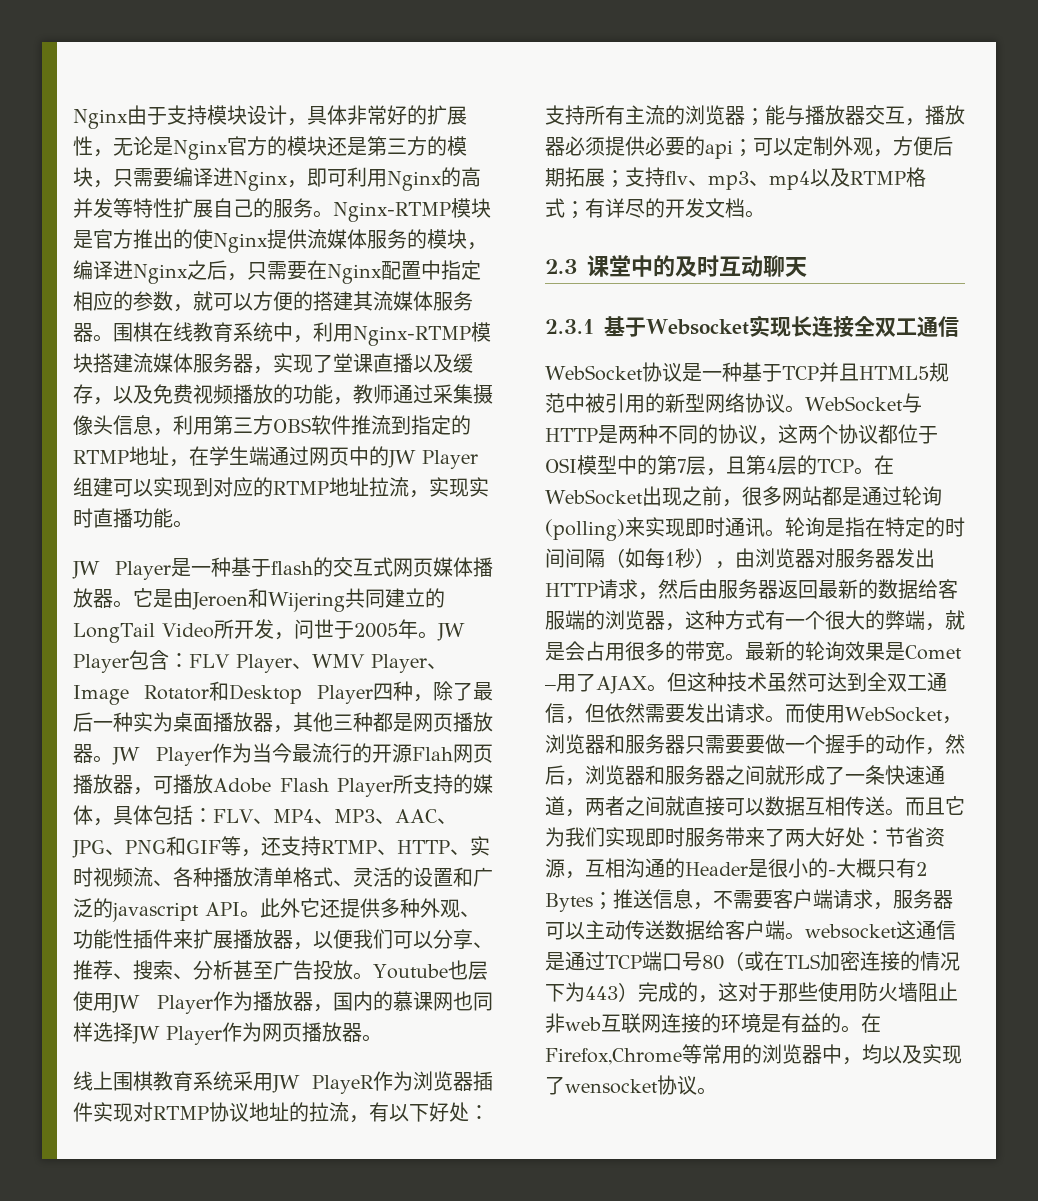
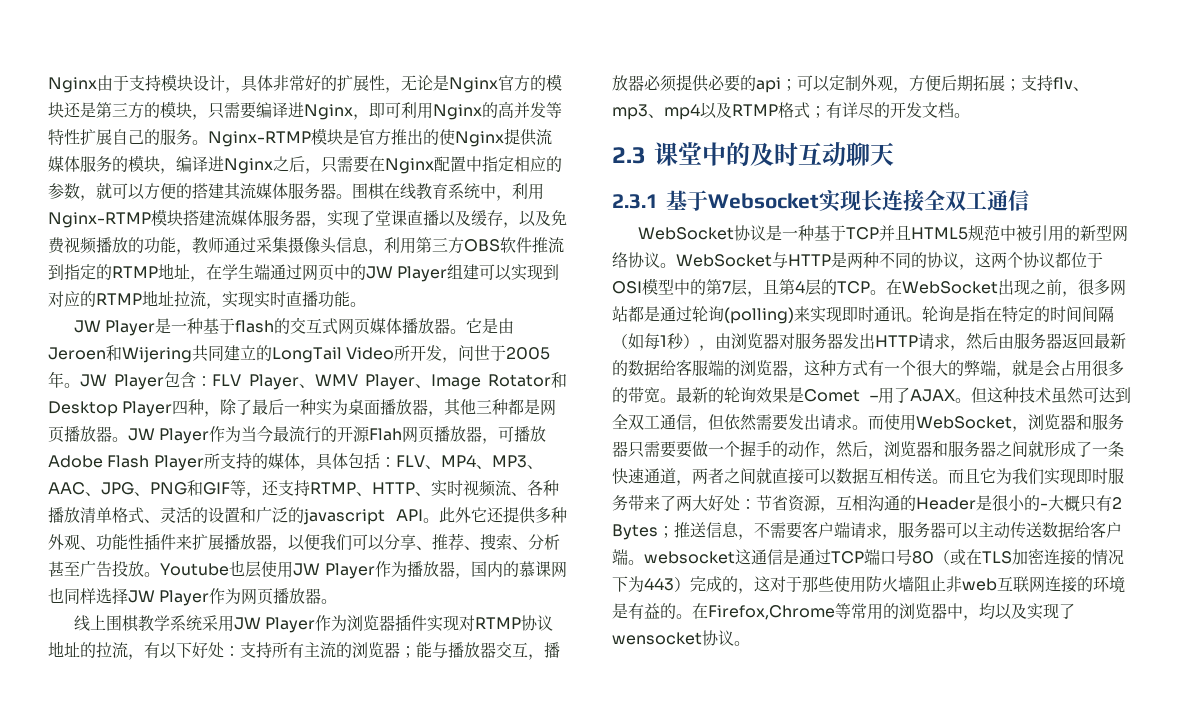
[173,1071,193,1091] 育 -> [153,615,170,631] 学
[312,1075,374,1094] PlayeR -> [265,617,316,633] Player

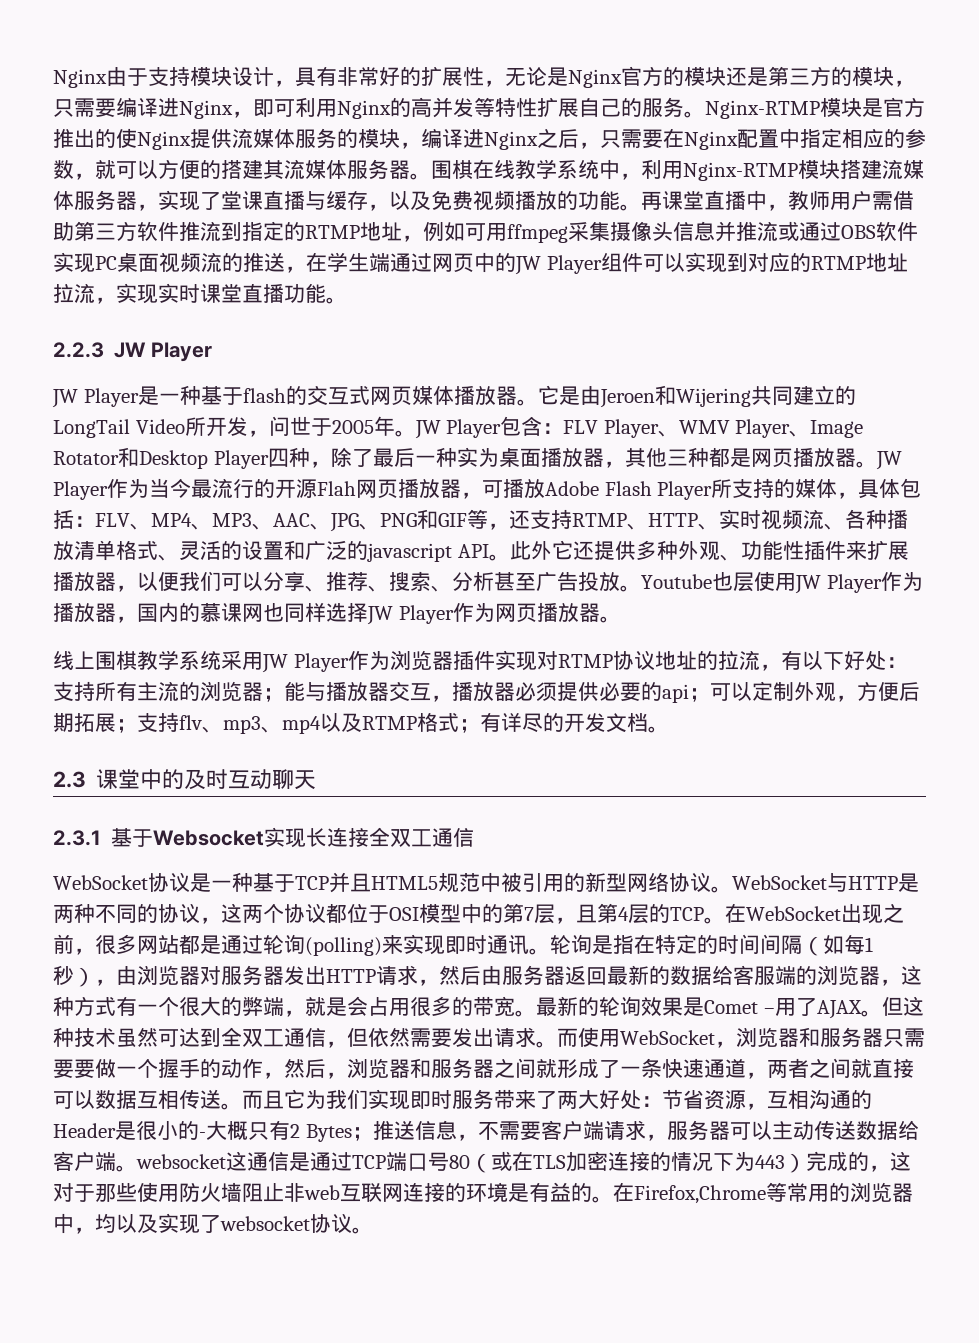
[257,75,273,91] 体 -> [316,66,337,86] 有
[432,183,448,199] 育 -> [536,159,557,179] 学
[439,210,471,227] 以及 -> [305,191,326,210] 与
[176,237,500,255] ，教师通过采集摄像头信息，利用第三方OBS -> [620,190,914,211] [53,221,137,241] 。再课堂直播中，教师用户需借助第三方
(206, 279) none -> [423,221,918,243] [53,252,306,273] 例如可用ffmpeg采集摄像头信息并推流或通过OBS软件实现PC桌面视频流的推送，
[463,264,480,280] 建 -> [621,253,643,272] 件
(286, 299) none -> [200,284,242,303] 课堂
(366, 304) none -> [53,342,212,362] // 2.2.3 JW Player
[612,632,702,645] wensocket -> [220,1216,310,1231] websocket

